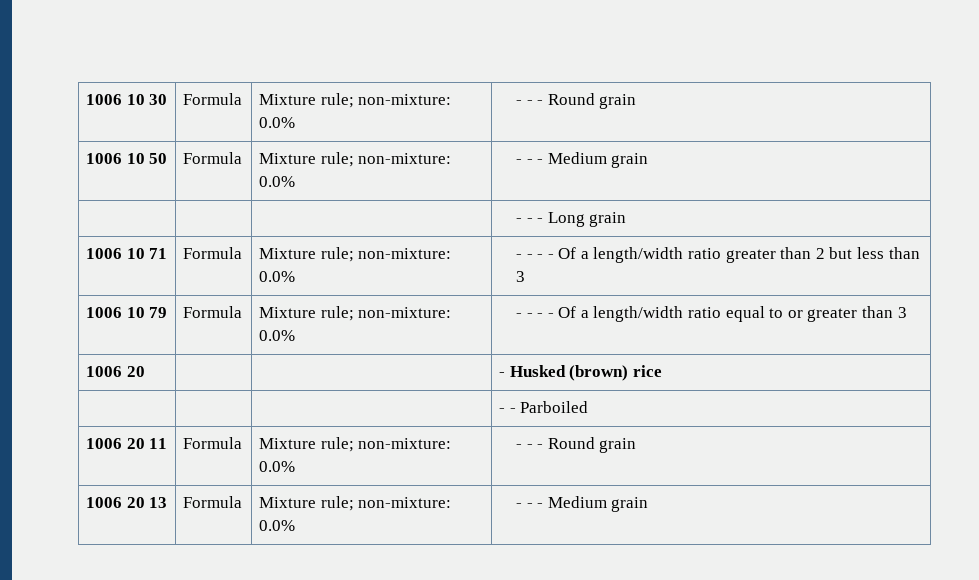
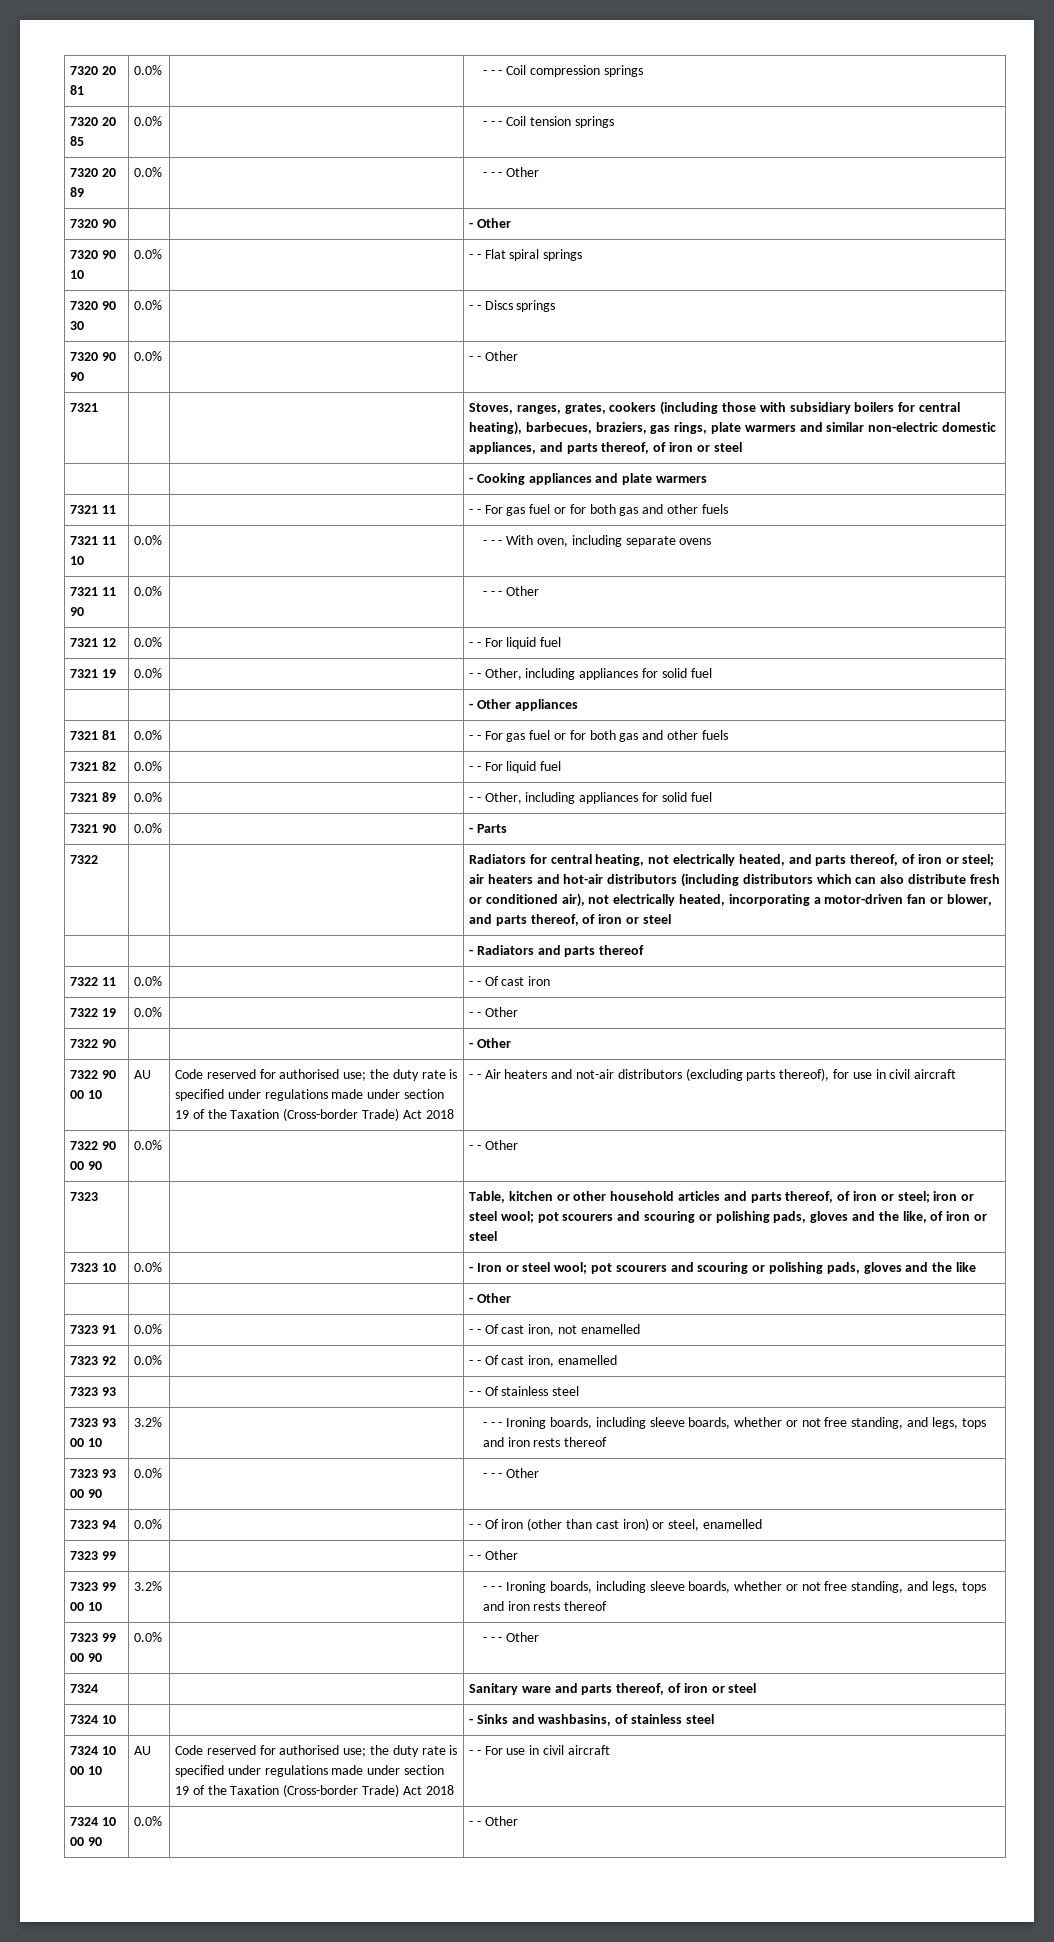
[86,94,168,105] [183,93,243,105] [259,93,452,108] [259,117,296,128] [515,93,637,109] [86,153,168,164] [183,152,243,164] [259,152,452,167] [259,176,296,187] [515,152,649,168] [515,212,627,227] [86,248,168,259] [183,247,243,259] [259,247,452,262] [259,271,296,282] [515,247,920,263] [515,271,525,282] [86,307,168,318] [183,306,243,318] [259,306,452,321] [259,330,296,341] [515,306,907,322] [86,366,145,377] [499,365,662,381] [499,401,589,413] [86,438,168,449] [183,437,243,449] [259,437,452,452] [259,461,296,472] [515,437,637,453] [86,497,168,508] [183,496,243,508] [259,496,452,511] [259,520,296,531] [515,496,649,512] 1006 10 30 | Formula | Mixture rule; non-mixture: 0.0% | - - - Round grain // 1006 10 50 | Formula | Mixture rule; non-mixture: 0.0% | - - - Medium grain // | | | - - - Long grain // 1006 10 71 | Formula | Mixture rule; non-mixture: 0.0% | - - - - Of a length/width ratio greater than 2 but less than 3 // 1006 10 79 | Formula | Mixture rule; non-mixture: 0.0% | - - - - Of a length/width ratio equal to or greater than 3 // 1006 20 | | | - Husked (brown) rice // | | | - - Parboiled // 1006 20 11 | Formula | Mixture rule; non-mixture: 0.0% | - - - Round grain // 1006 20 13 | Formula | Mixture rule; non-mixture: 0.0% | - - - Medium grain -> [70,66,116,75] [70,85,85,95] [134,65,163,75] [482,65,643,77] [70,117,116,126] [70,136,85,146] [134,116,163,126] [482,116,614,128] [70,168,116,177] [70,187,85,197] [134,167,163,177] [482,167,540,177] [70,219,116,228] [469,218,511,228] [70,250,116,259] [70,270,85,279] [134,249,163,259] [469,249,583,261] [70,301,116,310] [70,321,85,330] [134,300,163,310] [469,300,556,312] [70,352,116,361] [70,372,85,381] [134,351,163,361] [469,351,518,361] [70,403,99,412] [469,401,960,415] [469,421,996,435] [469,442,742,454] [469,473,708,485] [70,505,116,514] [469,504,728,516] [70,536,116,545] [70,556,85,565] [134,535,163,545] [482,535,712,547] [70,587,116,596] [70,607,85,616] [134,586,163,596] [482,586,540,596] [70,638,116,647] [134,637,163,647] [469,637,562,649] [70,669,116,678] [134,668,163,678] [469,668,712,680] [469,699,578,711] [70,730,116,740] [134,730,163,740] [469,730,728,742] [70,761,116,771] [134,761,163,771] [469,761,562,773] [70,792,116,802] [134,792,163,802] [469,792,712,804] [70,824,116,833] [134,823,163,833] [469,824,507,833] [70,855,99,864] [469,854,995,866] [469,873,1000,887] [469,893,992,907] [469,914,671,926] [469,945,645,957] [70,977,116,986] [134,976,163,986] [469,976,551,986] [70,1008,116,1017] [134,1007,163,1017] [469,1007,518,1017] [70,1039,116,1048] [469,1038,511,1048] [70,1070,116,1079] [70,1090,102,1099] [134,1070,152,1079] [175,1069,458,1081] [175,1089,445,1101] [175,1108,454,1121] [469,1068,957,1081] [70,1141,116,1150] [70,1161,102,1170] [134,1140,163,1150] [469,1140,518,1150] [70,1192,99,1201] [469,1191,975,1203] [469,1211,987,1223] [469,1231,498,1241] [70,1263,116,1272] [134,1262,163,1272] [469,1262,976,1274] [469,1293,511,1303] [70,1325,116,1334] [134,1324,163,1334] [469,1324,640,1336] [70,1356,116,1365] [134,1355,163,1365] [469,1355,618,1367] [70,1387,116,1396] [469,1386,580,1396] [70,1418,116,1427] [70,1438,102,1447] [134,1417,163,1427] [482,1417,986,1429] [482,1437,608,1447] [70,1469,116,1478] [70,1489,102,1498] [134,1468,163,1478] [482,1468,540,1478] [70,1520,116,1529] [134,1519,163,1529] [469,1518,762,1531] [70,1551,116,1560] [469,1550,518,1560] [70,1582,116,1591] [70,1602,102,1611] [134,1581,163,1591] [482,1581,986,1593] [482,1601,608,1611] [70,1633,116,1642] [70,1653,102,1662] [134,1632,163,1642] [482,1632,540,1642] [70,1684,99,1693] [469,1683,757,1695] [70,1715,116,1724] [469,1714,714,1726] [70,1746,116,1755] [70,1766,102,1775] [134,1746,152,1755] [175,1745,458,1757] [175,1765,445,1777] [175,1784,454,1797] [469,1745,610,1755] [70,1817,116,1826] [70,1837,102,1846] [134,1816,163,1826] [469,1816,518,1826] 7320 20 81 | 0.0% | | - - - Coil compression springs // 7320 20 85 | 0.0% | | - - - Coil tension springs // 7320 20 89 | 0.0% | | - - - Other // 7320 90 | | | - Other // 7320 90 10 | 0.0% | | - - Flat spiral springs // 7320 90 30 | 0.0% | | - - Discs springs // 7320 90 90 | 0.0% | | - - Other // 7321 | | | Stoves, ranges, grates, cookers (including those with subsidiary boilers for central heating), barbecues, braziers, gas rings, plate warmers and similar non-electric domestic appliances, and parts thereof, of iron or steel // | | | - Cooking appliances and plate warmers // 7321 11 | | | - - For gas fuel or for both gas and other fuels // 7321 11 10 | 0.0% | | - - - With oven, including separate ovens // 7321 11 90 | 0.0% | | - - - Other // 7321 12 | 0.0% | | - - For liquid fuel // 7321 19 | 0.0% | | - - Other, including appliances for solid fuel // | | | - Other appliances // 7321 81 | 0.0% | | - - For gas fuel or for both gas and other fuels // 7321 82 | 0.0% | | - - For liquid fuel // 7321 89 | 0.0% | | - - Other, including appliances for solid fuel // 7321 90 | 0.0% | | - Parts // 7322 | | | Radiators for central heating, not electrically heated, and parts thereof, of iron or steel; air heaters and hot-air distributors (including distributors which can also distribute fresh or conditioned air), not electrically heated, incorporating a motor-driven fan or blower, and parts thereof, of iron or steel // | | | - Radiators and parts thereof // 7322 11 | 0.0% | | - - Of cast iron // 7322 19 | 0.0% | | - - Other // 7322 90 | | | - Other // 7322 90 00 10 | AU | Code reserved for authorised use; the duty rate is specified under regulations made under section 19 of the Taxation (Cross-border Trade) Act 2018 | - - Air heaters and not-air distributors (excluding parts thereof), for use in civil aircraft // 7322 90 00 90 | 0.0% | | - - Other // 7323 | | | Table, kitchen or other household articles and parts thereof, of iron or steel; iron or steel wool; pot scourers and scouring or polishing pads, gloves and the like, of iron or steel // 7323 10 | 0.0% | | - Iron or steel wool; pot scourers and scouring or polishing pads, gloves and the like // | | | - Other // 7323 91 | 0.0% | | - - Of cast iron, not enamelled // 7323 92 | 0.0% | | - - Of cast iron, enamelled // 7323 93 | | | - - Of stainless steel // 7323 93 00 10 | 3.2% | | - - - Ironing boards, including sleeve boards, whether or not free standing, and legs, tops and iron rests thereof // 7323 93 00 90 | 0.0% | | - - - Other // 7323 94 | 0.0% | | - - Of iron (other than cast iron) or steel, enamelled // 7323 99 | | | - - Other // 7323 99 00 10 | 3.2% | | - - - Ironing boards, including sleeve boards, whether or not free standing, and legs, tops and iron rests thereof // 7323 99 00 90 | 0.0% | | - - - Other // 7324 | | | Sanitary ware and parts thereof, of iron or steel // 7324 10 | | | - Sinks and washbasins, of stainless steel // 7324 10 00 10 | AU | Code reserved for authorised use; the duty rate is specified under regulations made under section 19 of the Taxation (Cross-border Trade) Act 2018 | - - For use in civil aircraft // 7324 10 00 90 | 0.0% | | - - Other

